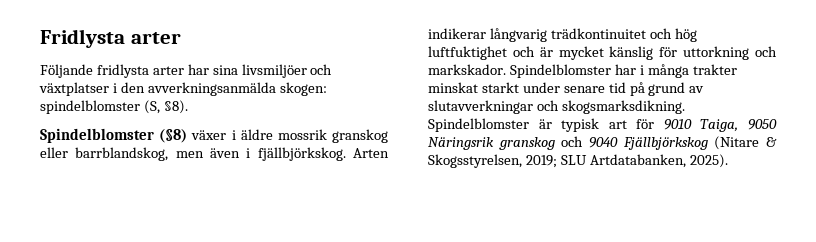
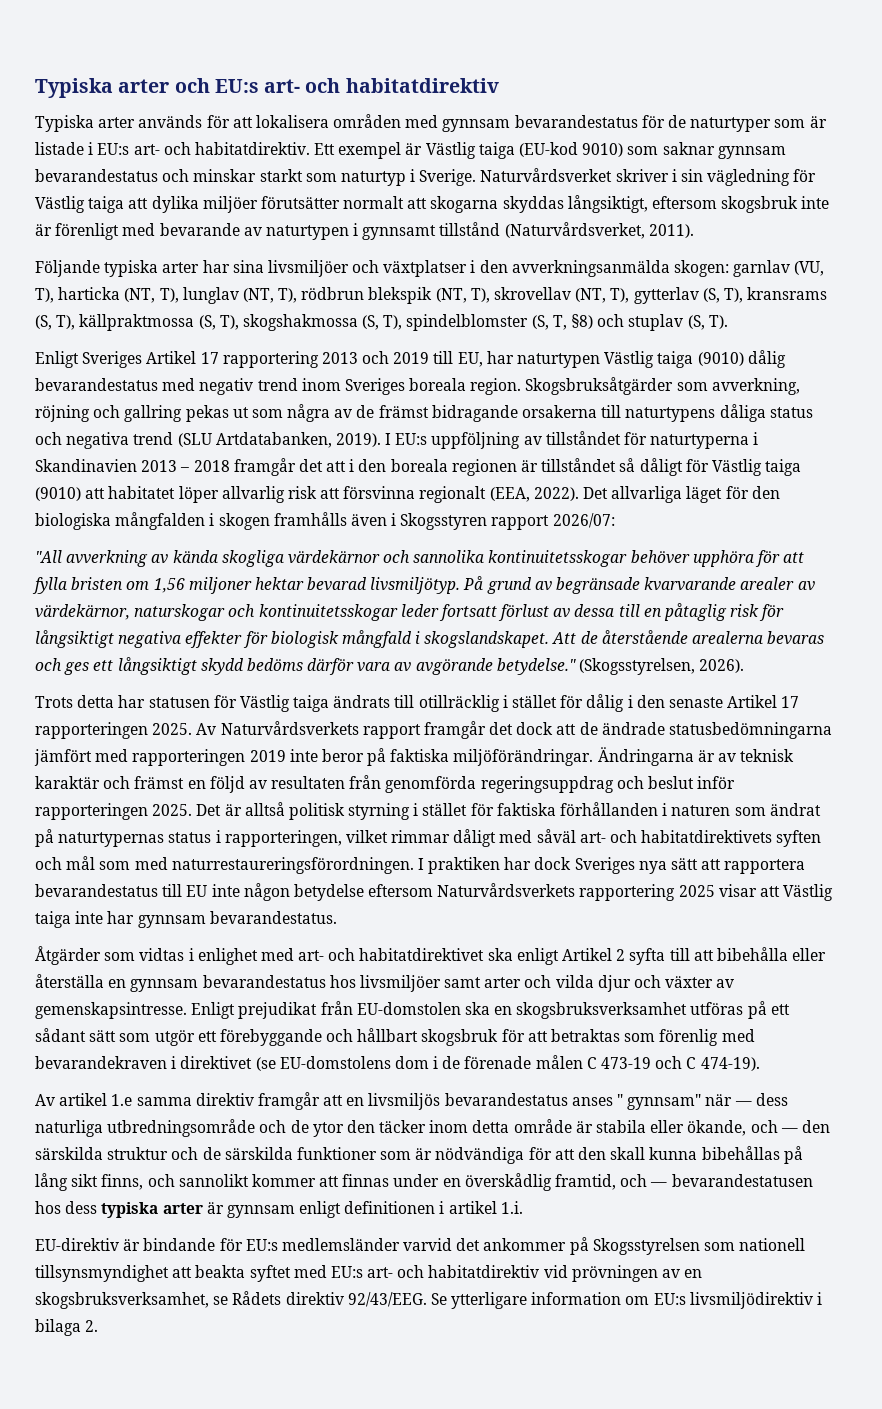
[40,29,181,48] Fridlysta arter -> [35,78,499,98] [35,114,827,132] [35,142,786,159] [35,168,817,186] [35,195,830,213] [35,222,694,240] Typiska arter och EU:s art- och habitatdirektiv // Typiska arter används för att lokalisera områden med gynnsam bevarandestatus för de naturtyper som är listade i EU:s art- och habitatdirektiv. Ett exempel är Västlig taiga (EU-kod 9010) som saknar gynnsam bevarandestatus och minskar starkt som naturtyp i Sverige. Naturvårdsverket skriver i sin vägledning för Västlig taiga att dylika miljöer förutsätter normalt att skogarna skyddas långsiktigt, eftersom skogsbruk inte är förenligt med bevarande av naturtypen i gynnsamt tillstånd (Naturvårdsverket, 2011).
[96,64,149,78] fridlysta -> [104,260,159,277] typiska
[40,100,188,114] [40,128,388,143] [40,147,389,161] [428,28,697,42] [428,46,777,60] [428,64,737,78] [428,82,705,96] [428,100,685,114] [428,118,777,132] [428,136,777,150] [428,154,728,168] spindelblomster (S, §8). // Spindelblomster (§8) växer i äldre mossrik granskog eller barrblandskog, men även i fjällbjörkskog. Arten indikerar långvarig trädkontinuitet och hög luftfuktighet och är mycket känslig för uttorkning och markskador. Spindelblomster har i många trakter minskat starkt under senare tid på grund av slutavverkningar och skogsmarksdikning. Spindelblomster är typisk art för 9010 Taiga, 9050 Näringsrik granskog och 9040 Fjällbjörkskog (Nitare & Skogsstyrelsen, 2019; SLU Artdatabanken, 2025). -> [733,260,825,277] [35,287,828,304] [35,314,728,331] [35,350,786,368] [35,377,800,395] [35,404,813,422] [35,431,759,449] [35,458,802,476] [35,486,780,503] [35,512,615,530] [35,550,805,567] [32,576,815,594] [35,603,785,621] [35,630,825,648] [35,657,745,675] [35,694,800,712] [35,721,833,739] [34,747,795,766] [35,775,736,793] [35,802,821,820] [35,829,822,847] [35,856,806,874] [35,883,834,901] [35,911,337,928] [35,946,827,965] [35,974,735,992] [35,1001,790,1019] [35,1028,755,1046] [35,1055,760,1071] [35,1092,788,1110] [35,1119,830,1137] [35,1146,803,1164] [35,1173,813,1191] [35,1201,523,1218] [35,1237,806,1255] [35,1265,703,1282] [35,1291,823,1309] [35,1319,99,1336] garnlav (VU, T), harticka (NT, T), lunglav (NT, T), rödbrun blekspik (NT, T), skrovellav (NT, T), gytterlav (S, T), kransrams (S, T), källpraktmossa (S, T), skogshakmossa (S, T), spindelblomster (S, T, §8) och stuplav (S, T). // Enligt Sveriges Artikel 17 rapportering 2013 och 2019 till EU, har naturtypen Västlig taiga (9010) dålig bevarandestatus med negativ trend inom Sveriges boreala region. Skogsbruksåtgärder som avverkning, röjning och gallring pekas ut som några av de främst bidragande orsakerna till naturtypens dåliga status och negativa trend (SLU Artdatabanken, 2019). I EU:s uppföljning av tillståndet för naturtyperna i Skandinavien 2013 – 2018 framgår det att i den boreala regionen är tillståndet så dåligt för Västlig taiga (9010) att habitatet löper allvarlig risk att försvinna regionalt (EEA, 2022). Det allvarliga läget för den biologiska mångfalden i skogen framhålls även i Skogsstyren rapport 2026/07: // "All avverkning av kända skogliga värdekärnor och sannolika kontinuitetsskogar behöver upphöra för att fylla bristen om 1,56 miljoner hektar bevarad livsmiljötyp. På grund av begränsade kvarvarande arealer av värdekärnor, naturskogar och kontinuitetsskogar leder fortsatt förlust av dessa till en påtaglig risk för långsiktigt negativa effekter för biologisk mångfald i skogslandskapet. Att de återstående arealerna bevaras och ges ett långsiktigt skydd bedöms därför vara av avgörande betydelse." (Skogsstyrelsen, 2026). // Trots detta har statusen för Västlig taiga ändrats till otillräcklig i stället för dålig i den senaste Artikel 17 rapporteringen 2025. Av Naturvårdsverkets rapport framgår det dock att de ändrade statusbedömningarna jämfört med rapporteringen 2019 inte beror på faktiska miljöförändringar. Ändringarna är av teknisk karaktär och främst en följd av resultaten från genomförda regeringsuppdrag och beslut inför rapporteringen 2025. Det är alltså politisk styrning i stället för faktiska förhållanden i naturen som ändrat på naturtypernas status i rapporteringen, vilket rimmar dåligt med såväl art- och habitatdirektivets syften och mål som med naturrestaureringsförordningen. I praktiken har dock Sveriges nya sätt att rapportera bevarandestatus till EU inte någon betydelse eftersom Naturvårdsverkets rapportering 2025 visar att Västlig taiga inte har gynnsam bevarandestatus. // Åtgärder som vidtas i enlighet med art- och habitatdirektivet ska enligt Artikel 2 syfta till att bibehålla eller återställa en gynnsam bevarandestatus hos livsmiljöer samt arter och vilda djur och växter av gemenskapsintresse. Enligt prejudikat från EU-domstolen ska en skogsbruksverksamhet utföras på ett sådant sätt som utgör ett förebyggande och hållbart skogsbruk för att betraktas som förenlig med bevarandekraven i direktivet (se EU-domstolens dom i de förenade målen C 473-19 och C 474-19). // Av artikel 1.e samma direktiv framgår att en livsmiljös bevarandestatus anses " gynnsam" när — dess naturliga utbredningsområde och de ytor den täcker inom detta område är stabila eller ökande, och — den särskilda struktur och de särskilda funktioner som är nödvändiga för att den skall kunna bibehållas på lång sikt finns, och sannolikt kommer att finnas under en överskådlig framtid, och — bevarandestatusen hos dess typiska arter är gynnsam enligt definitionen i artikel 1.i. // EU-direktiv är bindande för EU:s medlemsländer varvid det ankommer på Skogsstyrelsen som nationell tillsynsmyndighet att beakta syftet med EU:s art- och habitatdirektiv vid prövningen av en skogsbruksverksamhet, se Rådets direktiv 92/43/EEG. Se ytterligare information om EU:s livsmiljödirektiv i bilaga 2.

